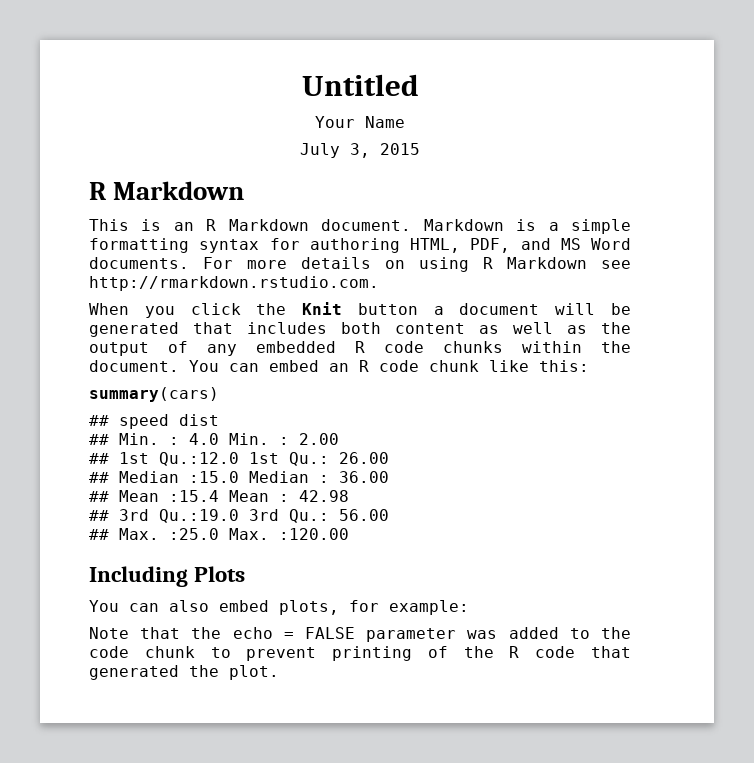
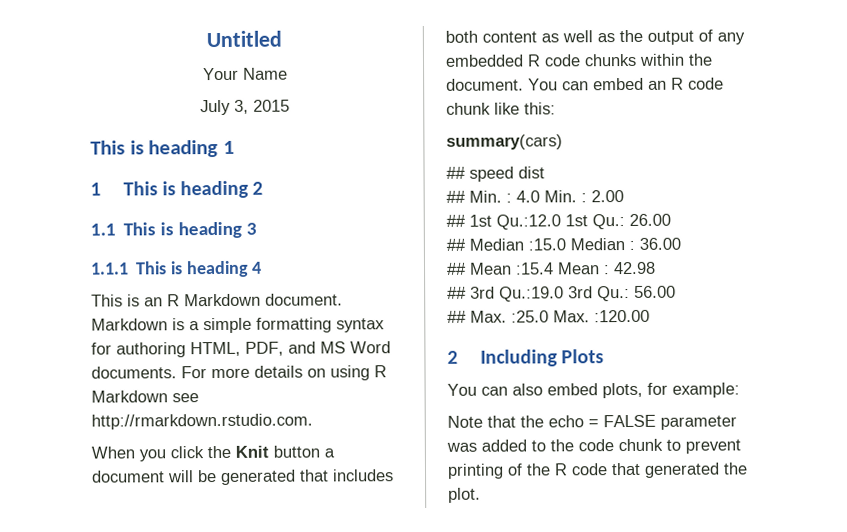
[89,181,245,200] R Markdown -> [90,140,235,158] [90,180,264,199] [90,221,258,239] [90,260,263,278] This is heading 1 // 1 This is heading 2 // 1.1 This is heading 3 // 1.1.1 This is heading 4
(349, 534) none -> [447,350,458,364] 2

